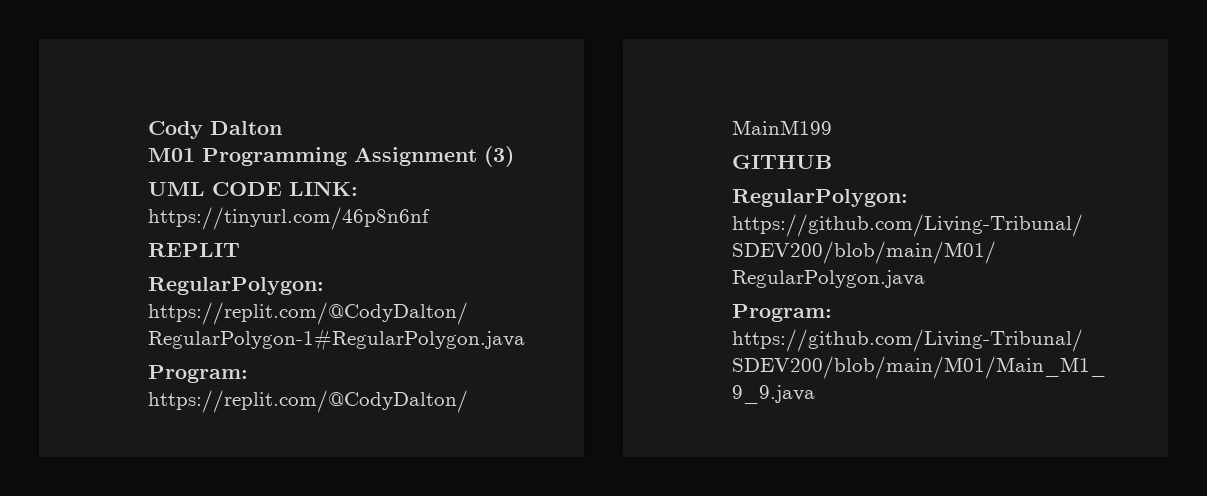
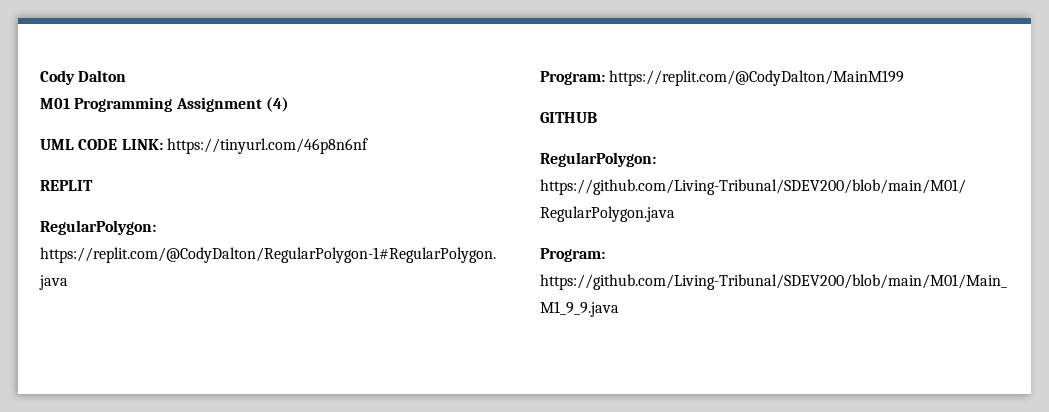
[484,146,514,167] (3) -> [265,97,289,112] (4)

